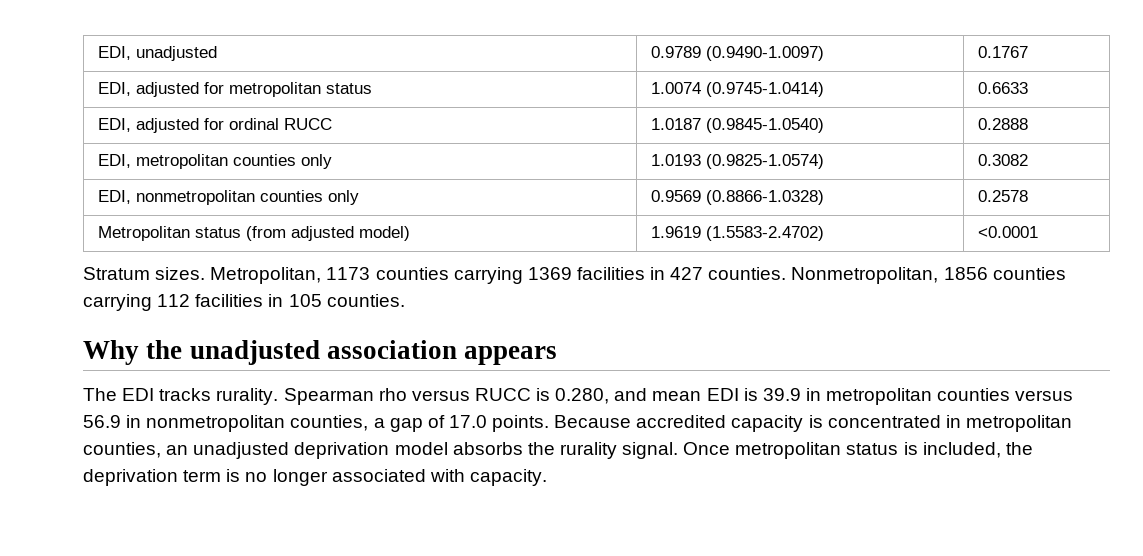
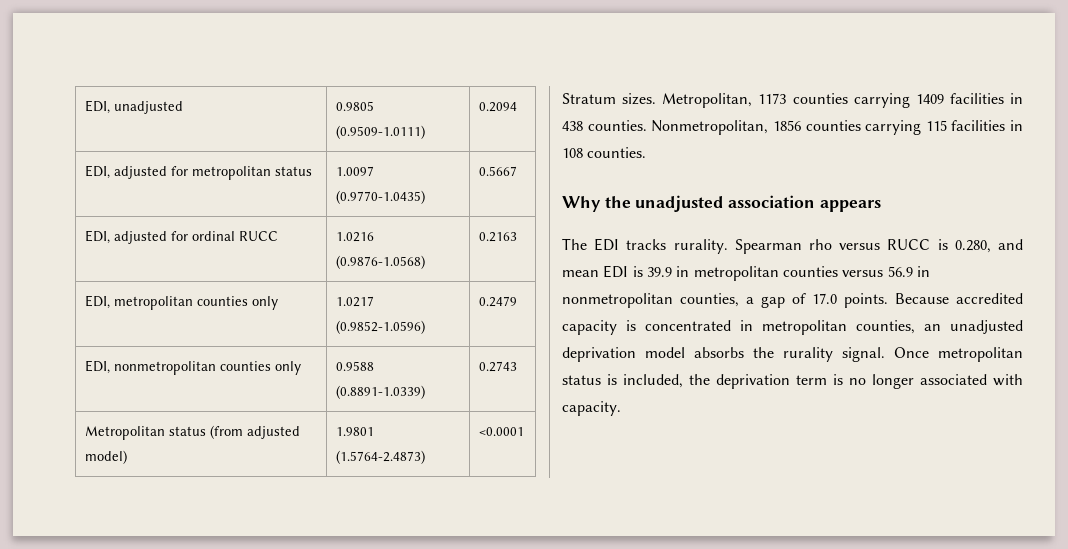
[651,46,825,61] [978,46,1029,58] 0.9789 (0.9490-1.0097) | 0.1767 -> [335,101,374,111] [335,125,425,139] [478,102,517,112] 0.9805 (0.9509-1.0111) | 0.2094
[651,82,825,97] [978,82,1029,94] 1.0074 (0.9745-1.0414) | 0.6633 -> [335,166,374,176] [335,190,425,204] [478,166,517,176] 1.0097 (0.9770-1.0435) | 0.5667
[651,118,825,133] [978,118,1029,130] 1.0187 (0.9845-1.0540) | 0.2888 -> [335,232,374,242] [335,255,425,269] [478,232,517,242] 1.0216 (0.9876-1.0568) | 0.2163
[651,154,825,169] [978,154,1029,166] 1.0193 (0.9825-1.0574) | 0.3082 -> [335,296,374,307] [335,320,425,334] [478,296,517,307] 1.0217 (0.9852-1.0596) | 0.2479
[651,190,825,205] [978,190,1029,202] 0.9569 (0.8866-1.0328) | 0.2578 -> [335,361,374,371] [335,385,425,399] [478,361,517,372] 0.9588 (0.8891-1.0339) | 0.2743
[651,226,825,241] 1.9619 (1.5583-2.4702) -> [335,427,374,436] [335,450,425,464] 1.9801 (1.5764-2.4873)
[527,267,704,280] 1369 facilities in 427 -> [915,93,1023,104] [562,121,583,131] 1409 facilities in 438
[157,294,322,307] 112 facilities in 105 -> [925,120,1023,131] [562,148,583,158] 115 facilities in 108

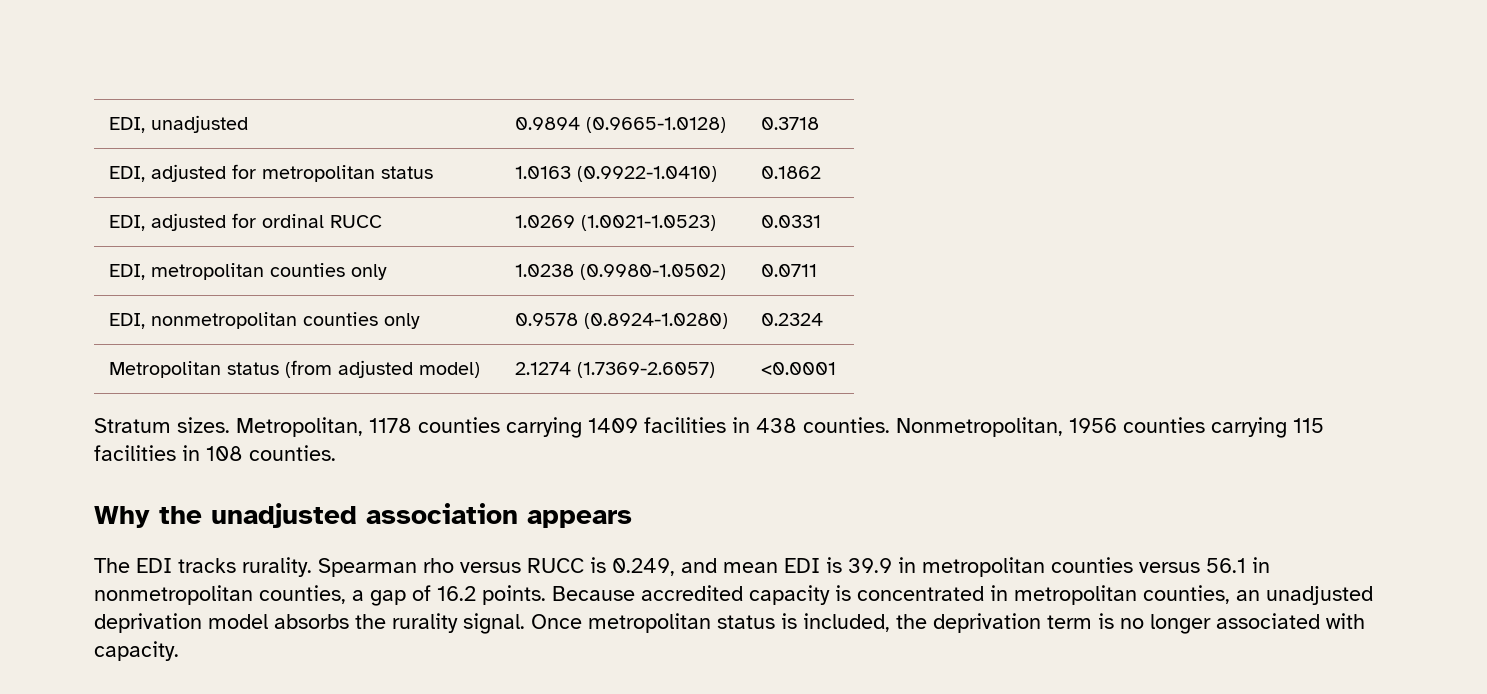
[335,101,374,111] [335,125,425,139] [478,102,517,112] 0.9805 (0.9509-1.0111) | 0.2094 -> [515,117,727,133] [761,117,820,130] 0.9894 (0.9665-1.0128) | 0.3718
[335,166,374,176] [335,190,425,204] [478,166,517,176] 1.0097 (0.9770-1.0435) | 0.5667 -> [515,166,718,182] [761,166,822,179] 1.0163 (0.9922-1.0410) | 0.1862
[335,232,374,242] [335,255,425,269] [478,232,517,242] 1.0216 (0.9876-1.0568) | 0.2163 -> [515,215,717,231] [761,215,822,228] 1.0269 (1.0021-1.0523) | 0.0331
[335,296,374,307] [335,320,425,334] [478,296,517,307] 1.0217 (0.9852-1.0596) | 0.2479 -> [515,264,727,280] [761,264,818,277] 1.0238 (0.9980-1.0502) | 0.0711
[335,361,374,371] [335,385,425,399] [478,361,517,372] 0.9588 (0.8891-1.0339) | 0.2743 -> [515,313,729,329] [761,313,824,326] 0.9578 (0.8924-1.0280) | 0.2324
[335,427,374,436] [335,450,425,464] 1.9801 (1.5764-2.4873) -> [515,362,716,378] 2.1274 (1.7369-2.6057)
[758,93,787,104] 1173 -> [369,418,412,433] 1178
[772,120,801,131] 1856 -> [1069,418,1117,433] 1956
[954,240,991,253] 0.280, -> [612,558,675,576] 0.249,
[887,266,913,277] 56.9 -> [1206,558,1246,573] 56.1
[812,293,837,304] 17.0 -> [437,586,476,601] 16.2

